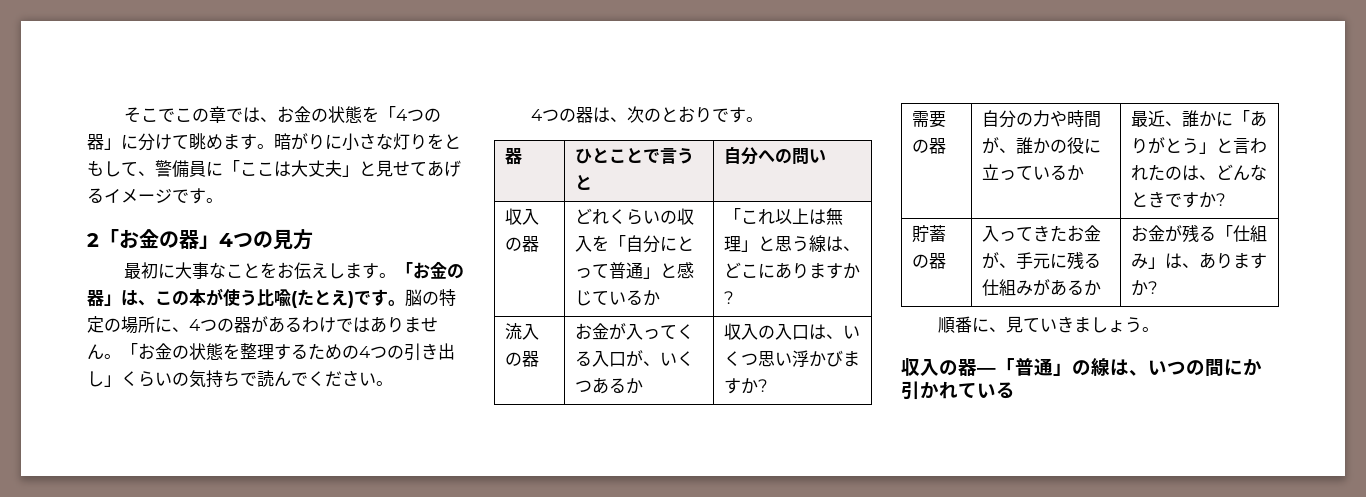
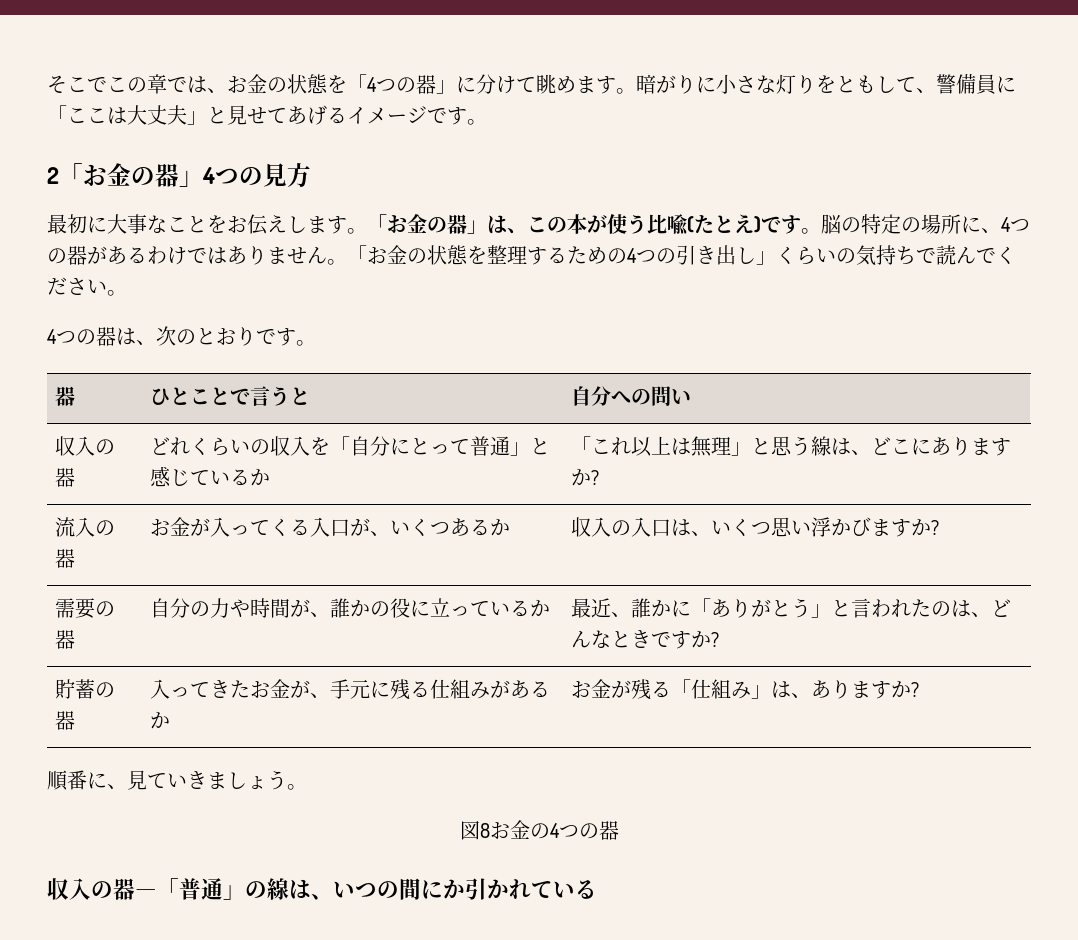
(1160, 329) none -> [459,820,619,840] // 図8お金の4つの器

